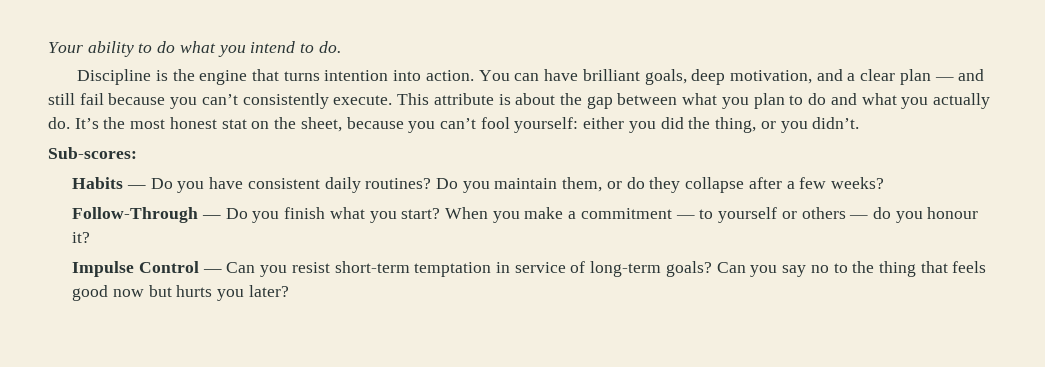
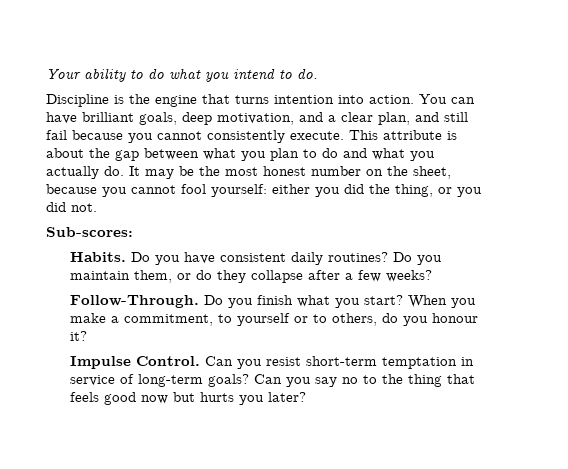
[899,69,954,85] plan — -> [378,112,410,125] plan,
[201,94,238,105] can’t -> [157,131,202,140] cannot
[74,118,99,129] It’s -> [129,166,194,179] It may be
[221,119,247,129] stat -> [311,166,361,176] number
[439,118,476,129] can’t -> [131,185,176,194] cannot
[812,117,860,129] didn’t. -> [46,202,97,212] did not.
[72,177,146,189] Habits — -> [70,252,127,262] Habits.
[72,207,221,223] Follow-Through — -> [70,295,200,308] Follow-Through.
[580,208,695,219] commitment — -> [124,314,214,326] commitment,
[801,207,869,219] others — -> [313,313,378,326] to others,
[138,261,222,273] Control — -> [136,356,201,366] Control.

